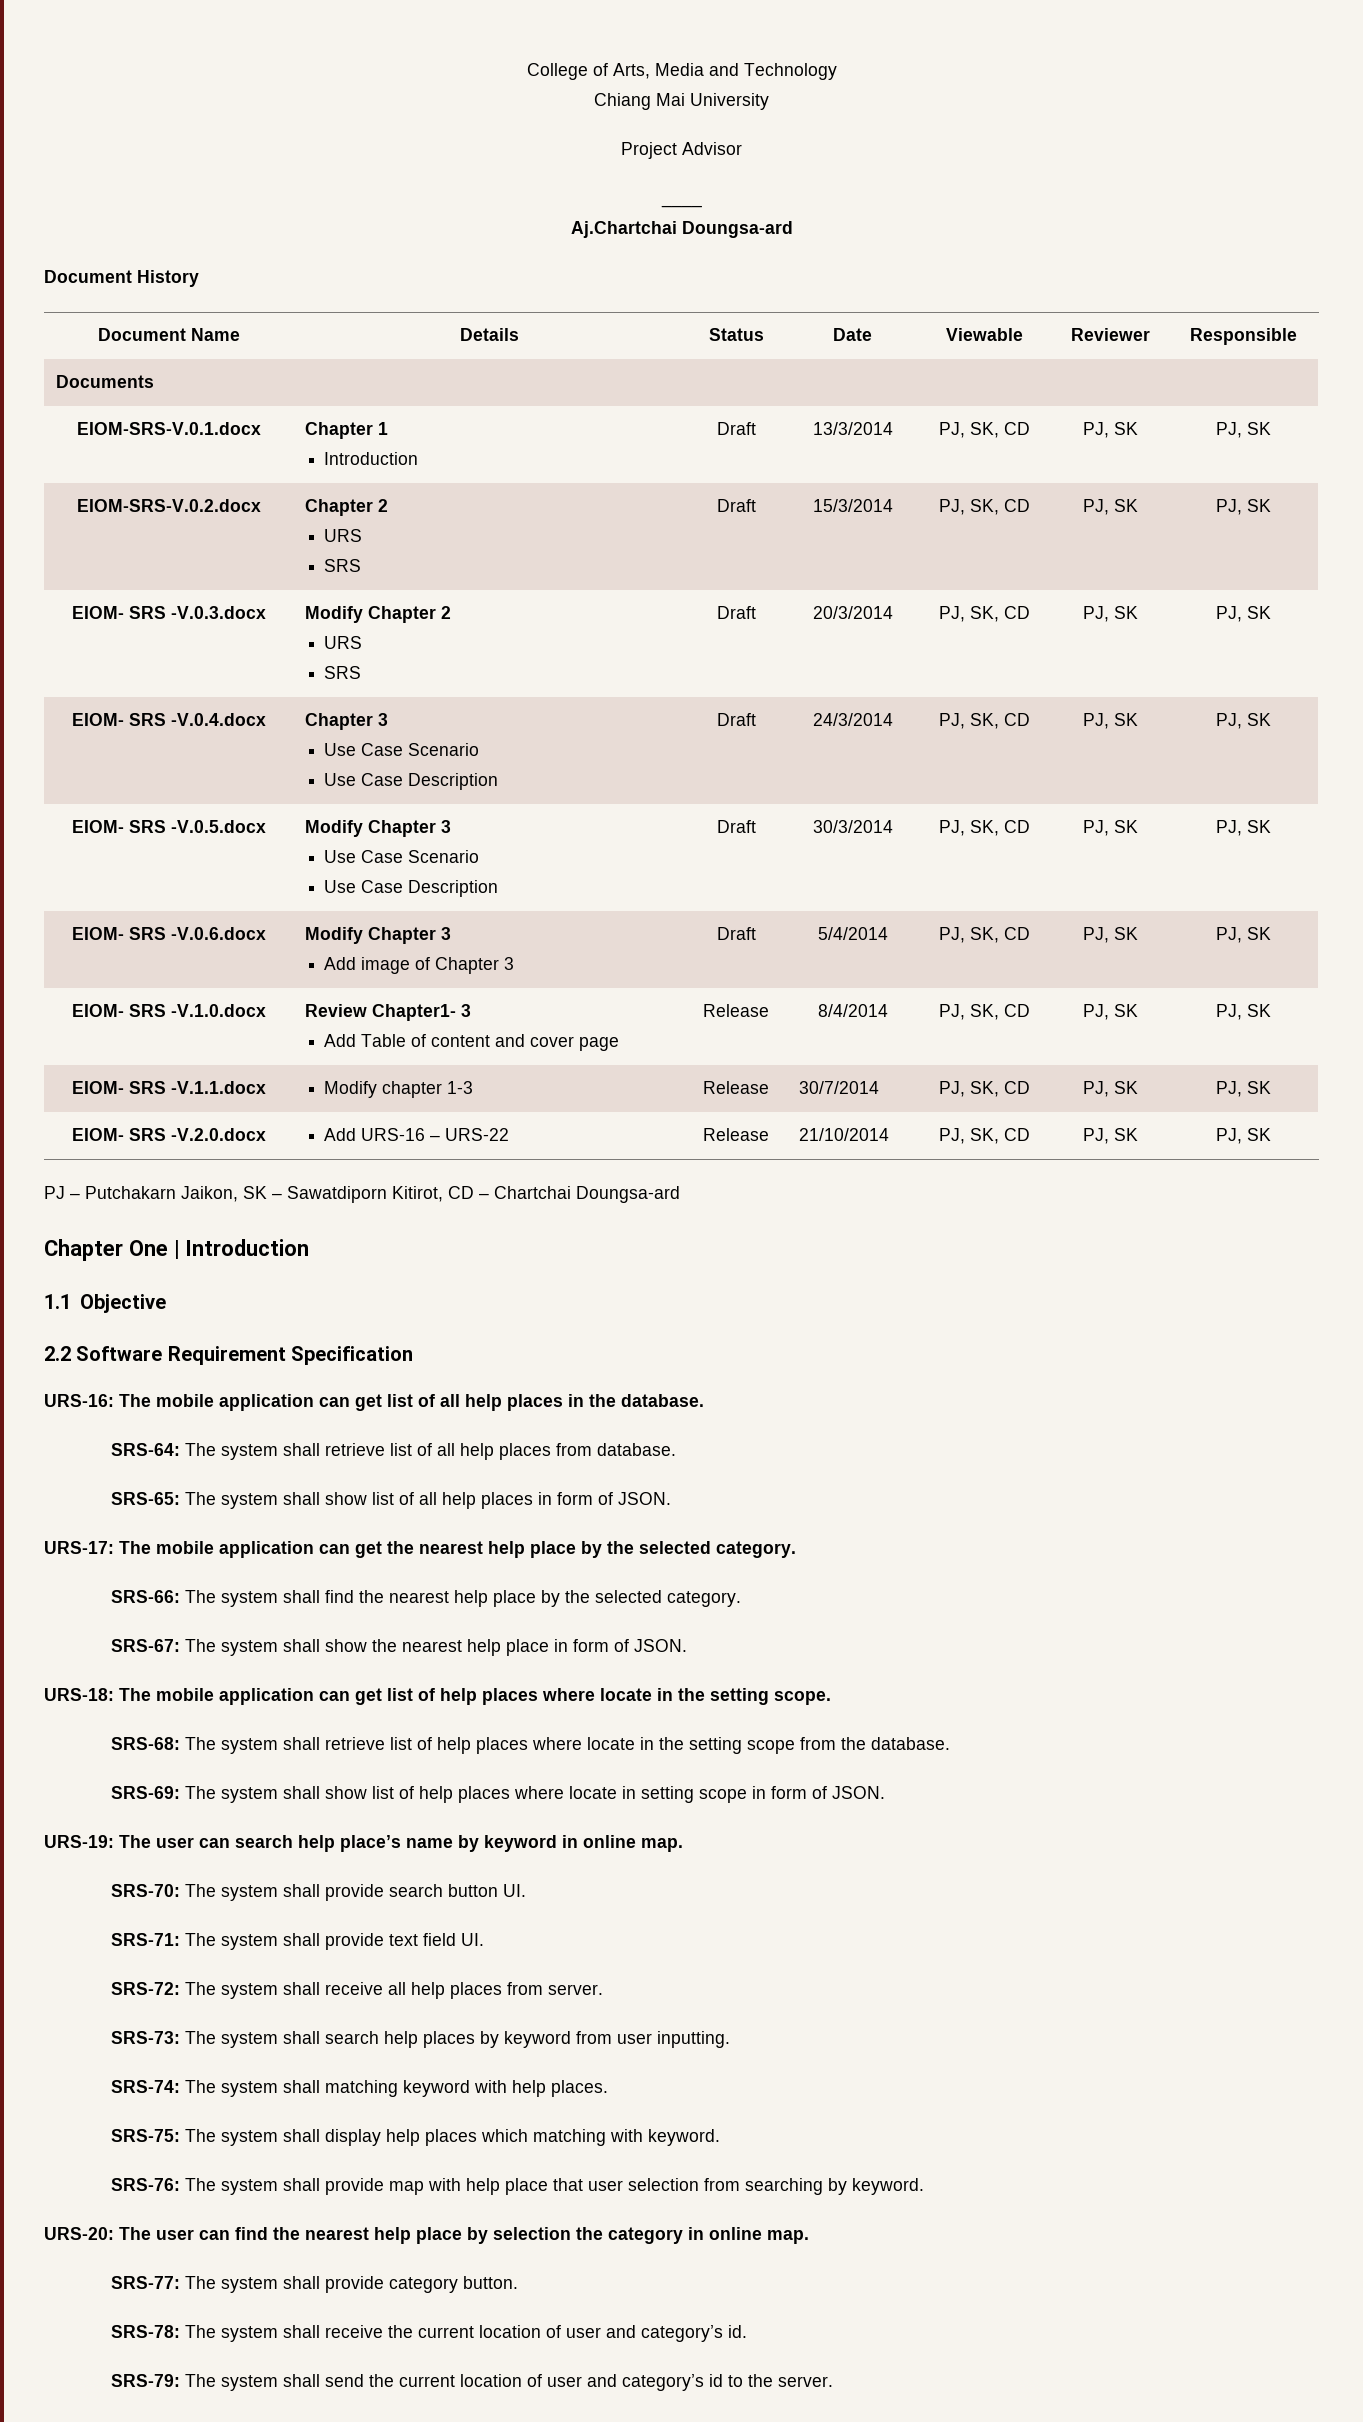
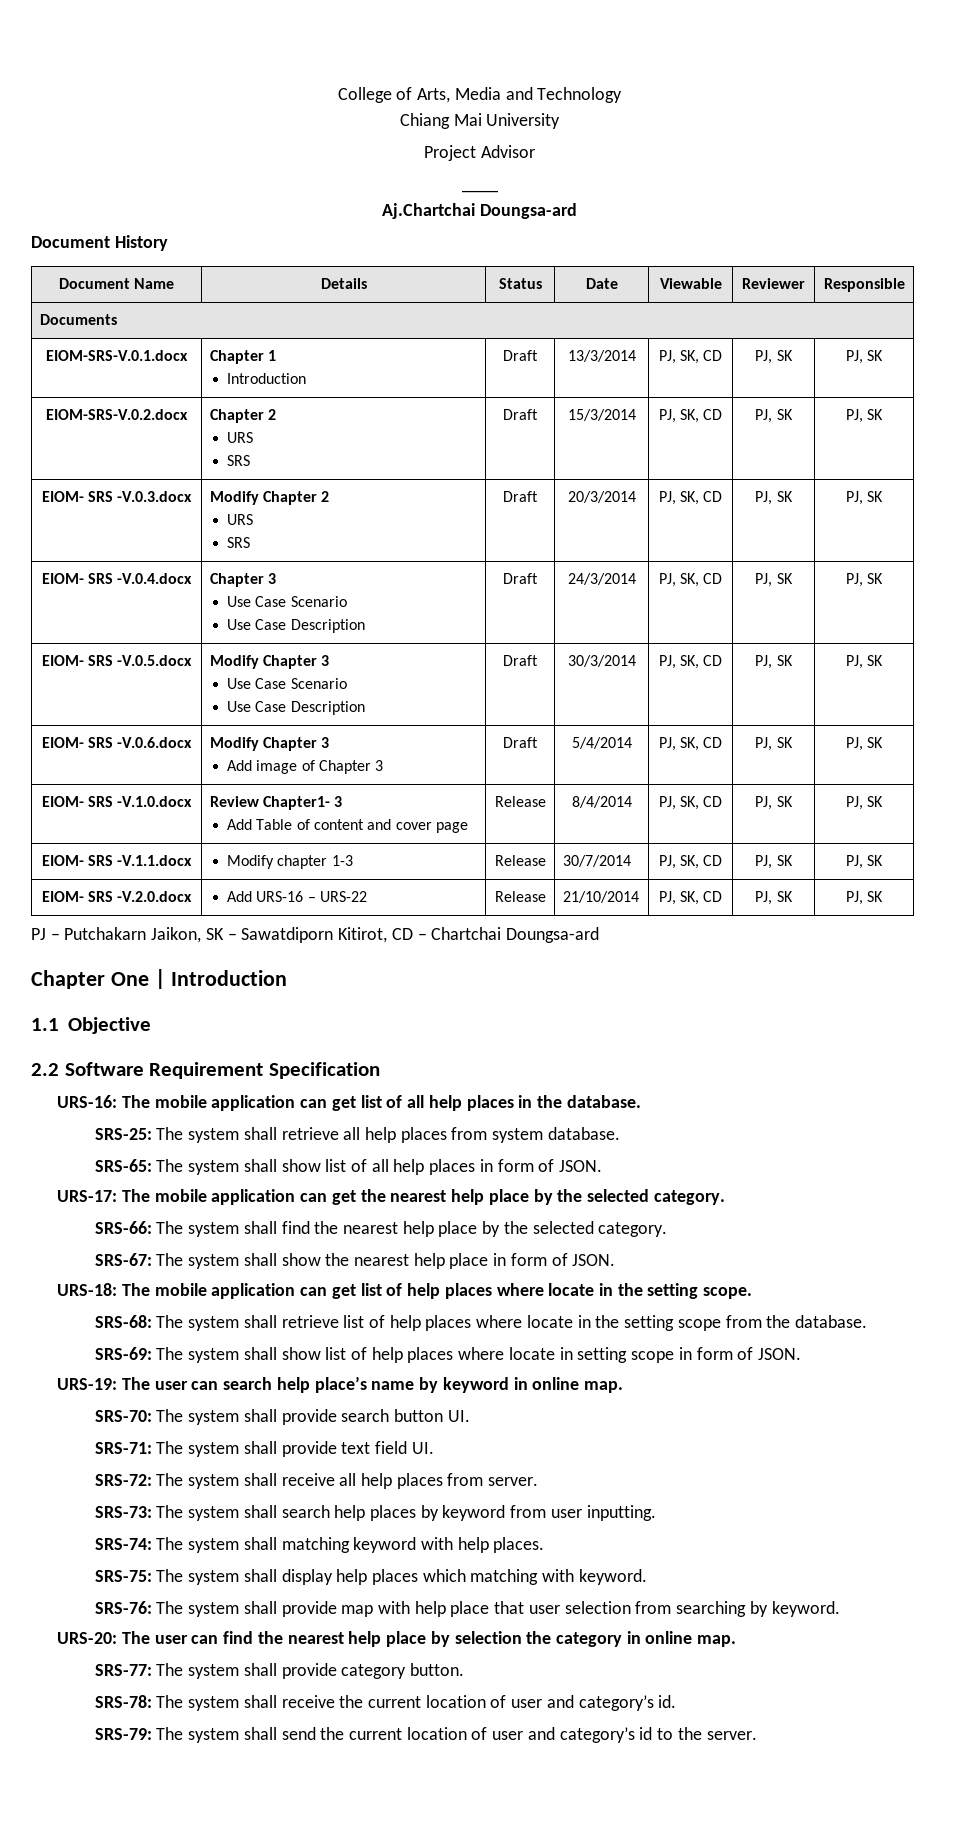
[110,1443,592,1460] SRS-64: The system shall retrieve list of all help places from -> [94,1127,544,1143] SRS-25: The system shall retrieve all help places from system

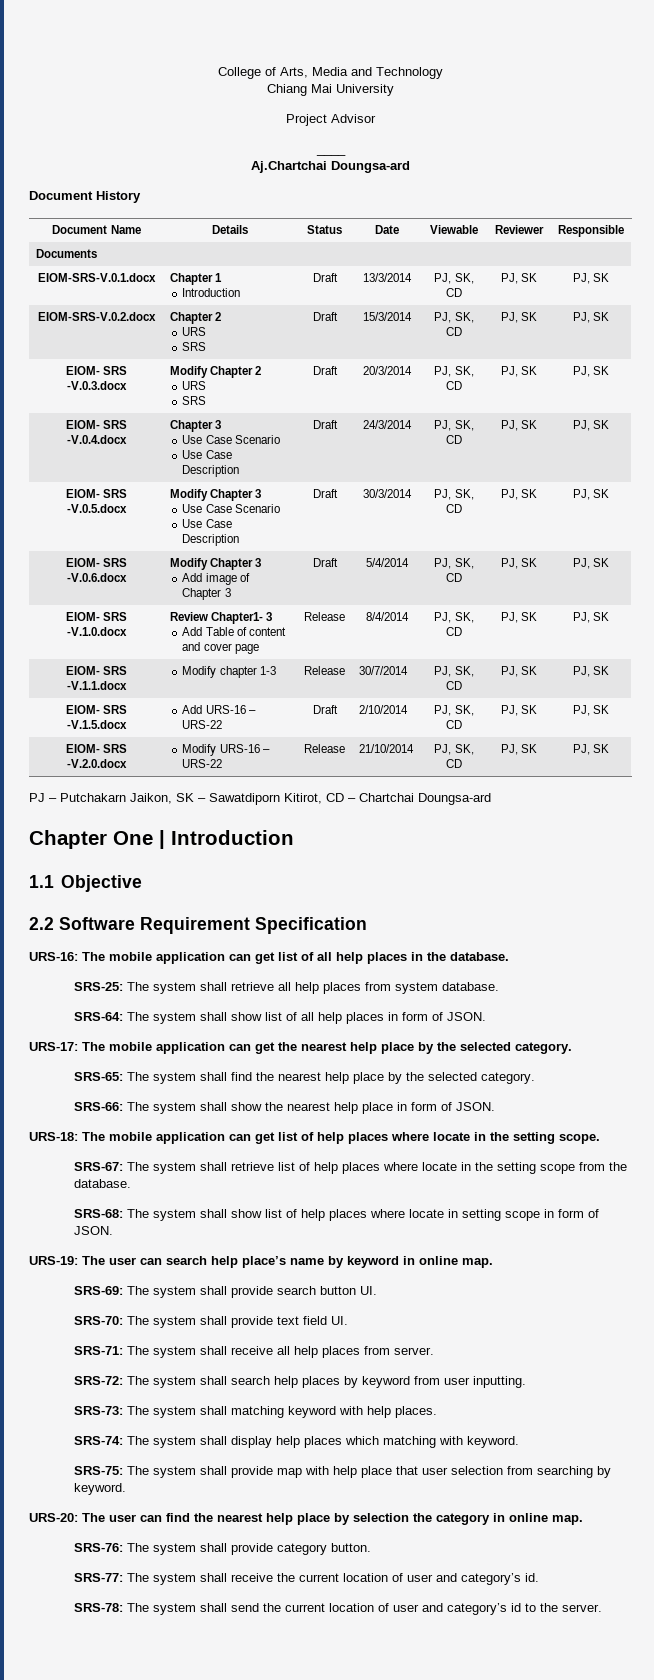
(884, 860) none -> [65,705,128,714] [67,720,127,729] [182,705,256,714] [182,720,223,729] [312,705,338,714] [358,705,408,714] [434,705,474,716] [445,720,462,729] [500,705,538,716] [572,705,610,716] // EIOM- SRS -V.1.5.docx | Add URS-16 – URS-22 | Draft | 2/10/2014 | PJ, SK, CD | PJ, SK | PJ, SK
[227,891,253,902] Add -> [182,744,217,756] Modify
[94,1159,152,1172] SRS-65: -> [74,1012,124,1021] SRS-64:
[94,1221,152,1234] SRS-66: -> [74,1072,124,1081] SRS-65:
[94,1253,152,1266] SRS-67: -> [74,1102,124,1111] SRS-66:
[94,1315,152,1328] SRS-68: -> [74,1162,124,1171] SRS-67:
[94,1347,152,1360] SRS-69: -> [74,1209,124,1218] SRS-68:
[94,1410,152,1422] SRS-70: -> [74,1286,124,1295] SRS-69:
[94,1442,152,1454] SRS-71: -> [74,1316,124,1325] SRS-70:
[94,1474,152,1486] SRS-72: -> [74,1346,124,1355] SRS-71:
[94,1506,152,1518] SRS-73: -> [74,1376,124,1385] SRS-72:
[94,1538,152,1550] SRS-74: -> [74,1406,124,1415] SRS-73:
[94,1570,152,1582] SRS-75: -> [74,1436,124,1445] SRS-74:
[94,1601,152,1614] SRS-76: -> [74,1466,124,1475] SRS-75:
[94,1664,152,1676] SRS-77: -> [74,1543,124,1552] SRS-76:
[94,1695,152,1708] SRS-78: -> [74,1573,124,1582] SRS-77:
[94,1728,152,1740] SRS-79: -> [74,1603,124,1612] SRS-78:

